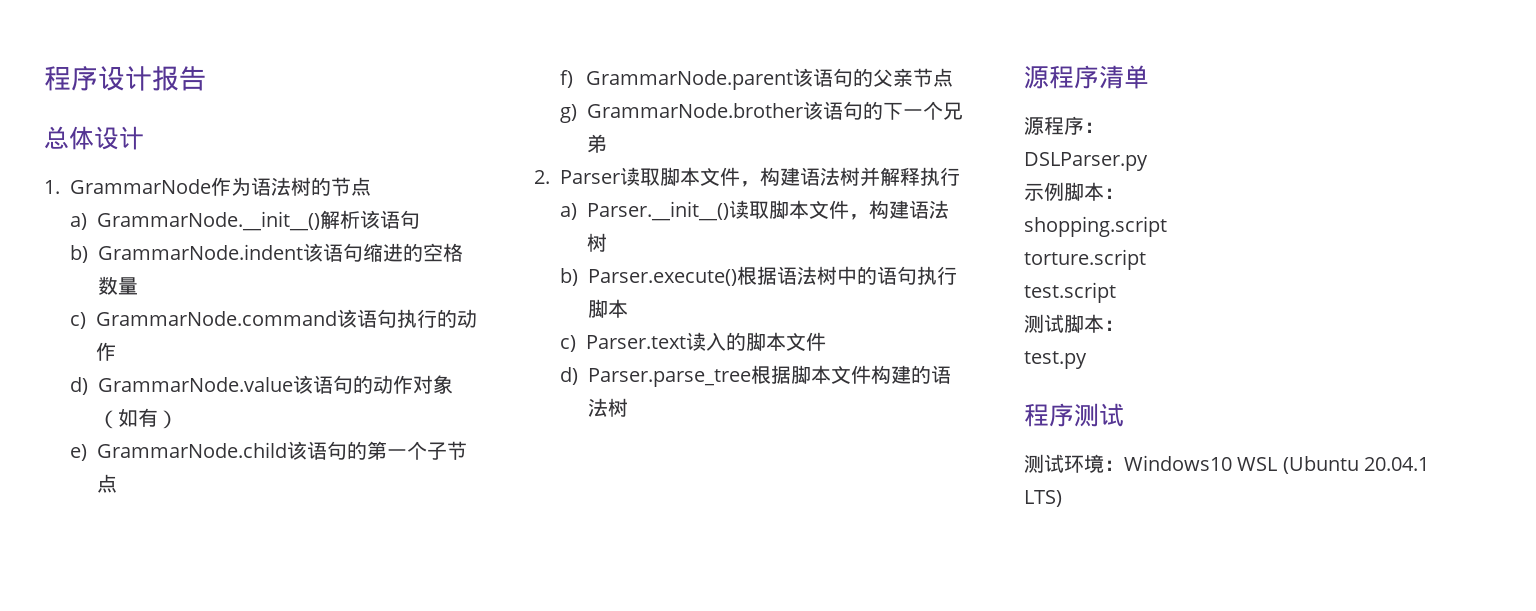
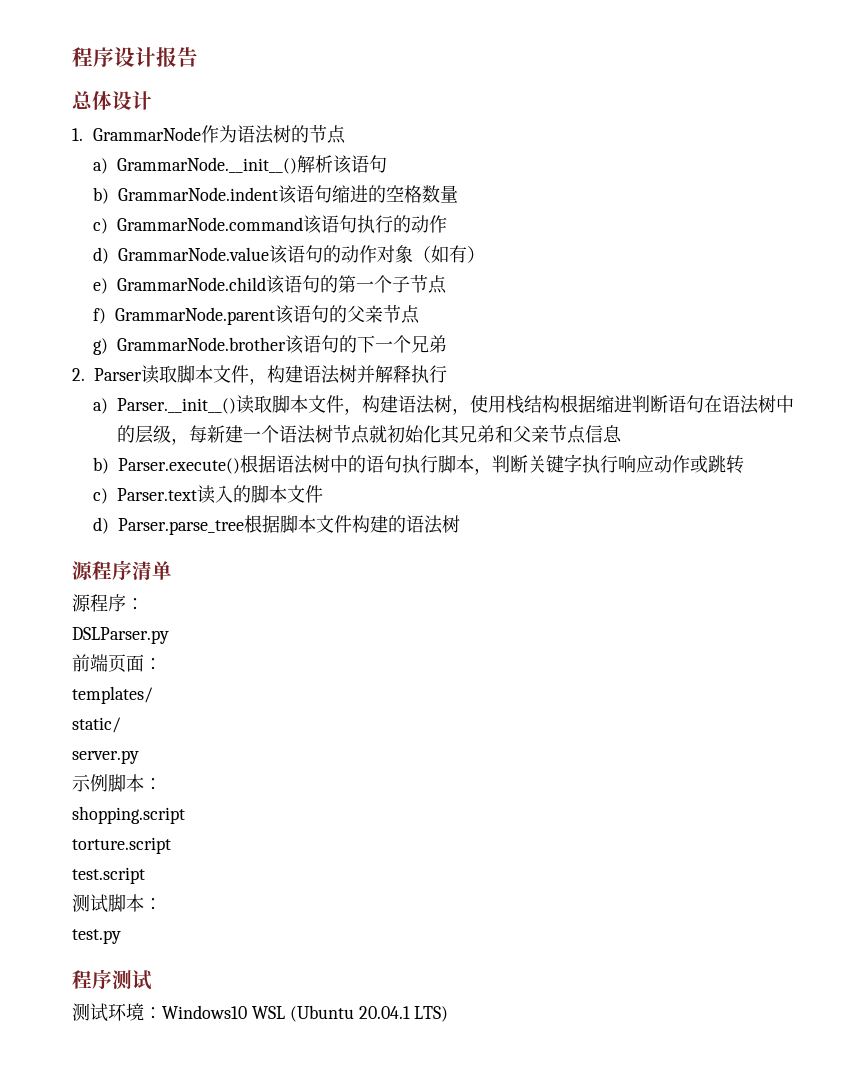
(608, 242) none -> [452,395,795,415] [117,425,623,445] ，使用栈结构根据缩进判断语句在语法树中的层级，每新建一个语法树节点就初始化其兄弟和父亲节点信息
(629, 308) none -> [474,454,745,475] ，判断关键字执行响应动作或跳转
(1148, 161) none -> [72,654,162,673] [72,686,153,704] [72,717,121,733] [72,750,139,764] // 前端页面： // templates/ // static/ // server.py

